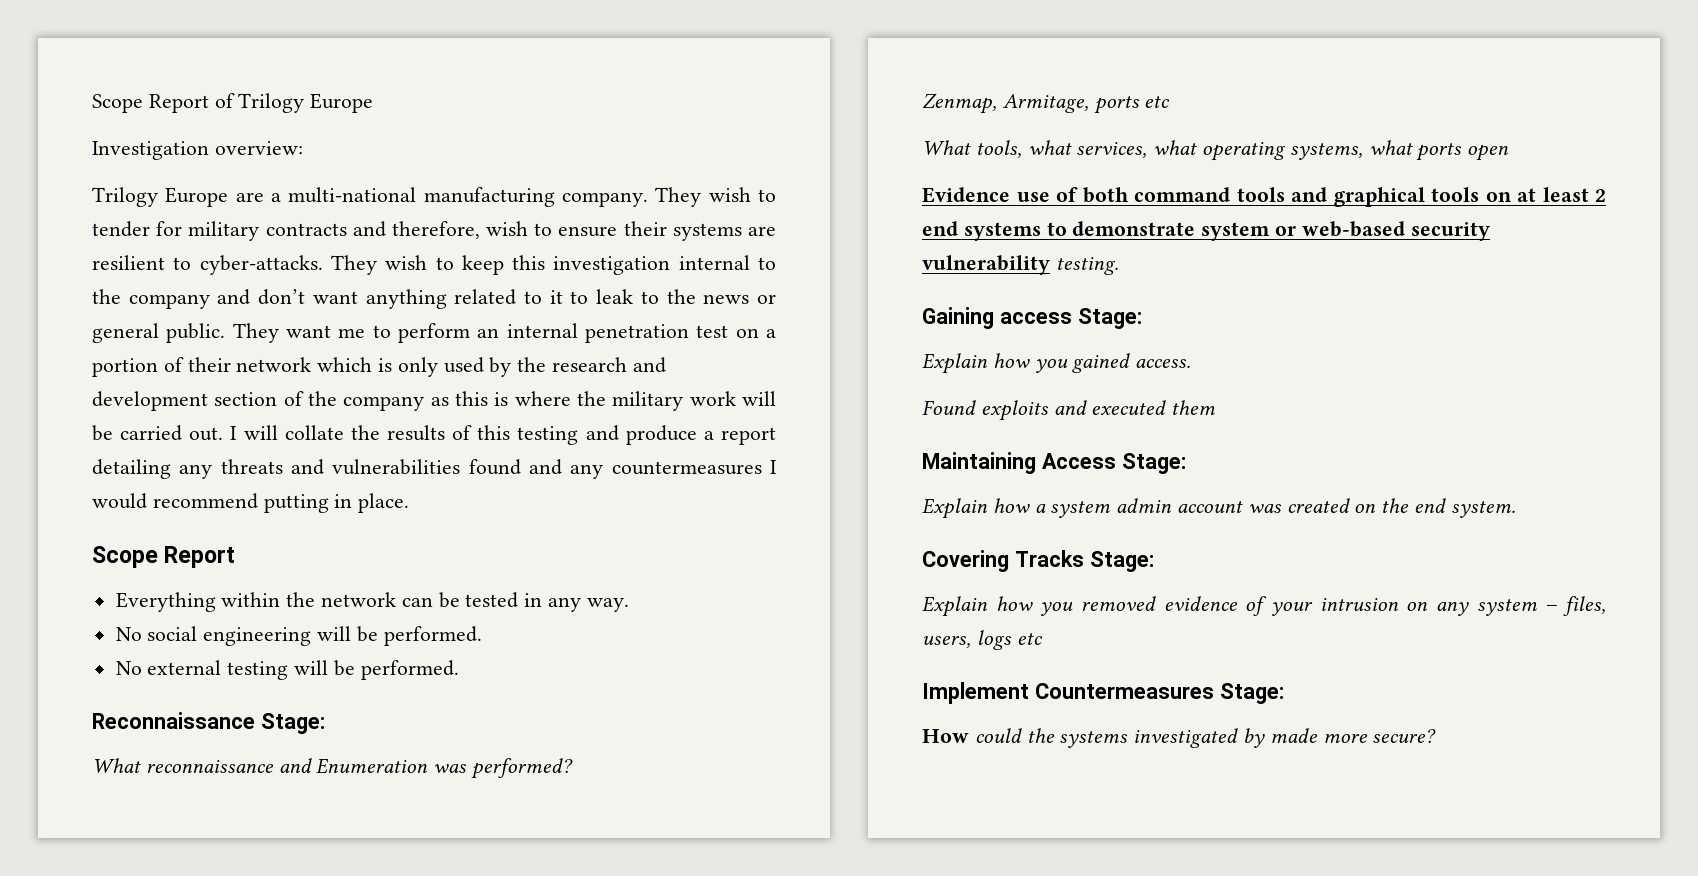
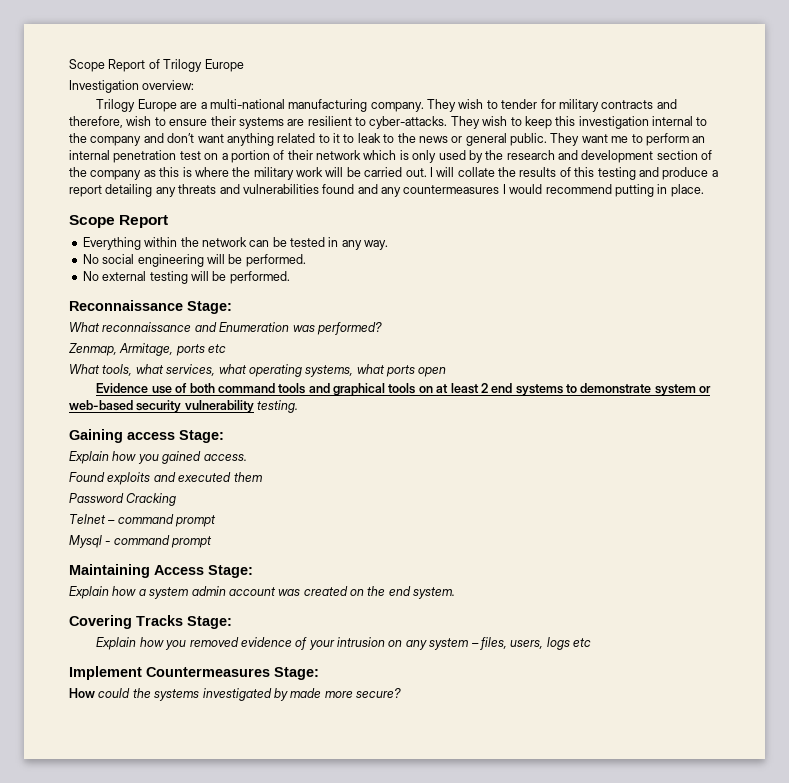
(1216, 407) none -> [69,493,177,506] [69,514,217,527] [69,535,213,548] // Password Cracking // Telnet – command prompt // Mysql - command prompt

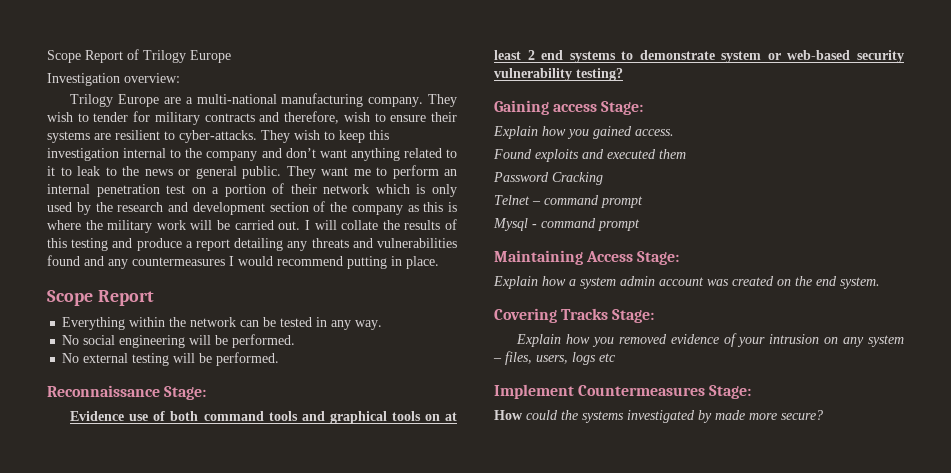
[69,322,382,335] [69,343,227,356] [69,364,447,377] // What reconnaissance and Enumeration was performed? // Zenmap, Armitage, ports etc // What tools, what services, what operating systems, what ports open -> (207, 393) none
[257,400,299,413] testing. -> [576,68,623,81] testing?

